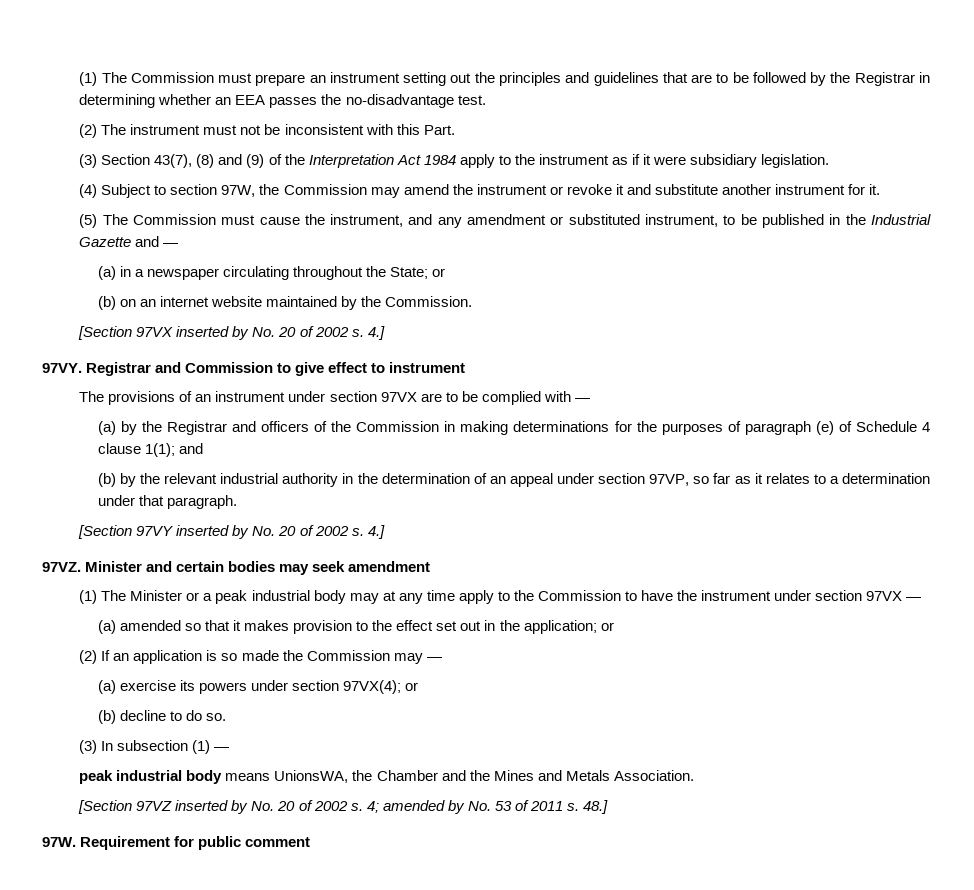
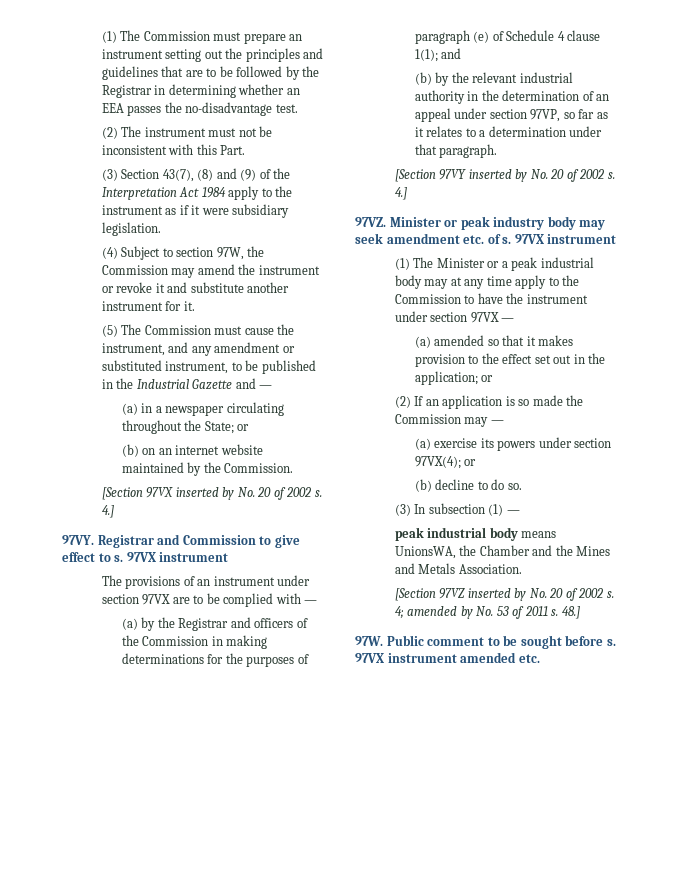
(386, 368) none -> [114,552,156,562] s. 97VX
[146,561,276,572] and certain bodies -> [444,216,576,230] or peak industry body
(431, 566) none -> [463,234,617,244] etc. of s. 97VX instrument
[80,836,311,850] Requirement for public comment -> [386,635,616,649] [355,652,540,663] Public comment to be sought before s. 97VX instrument amended etc.

